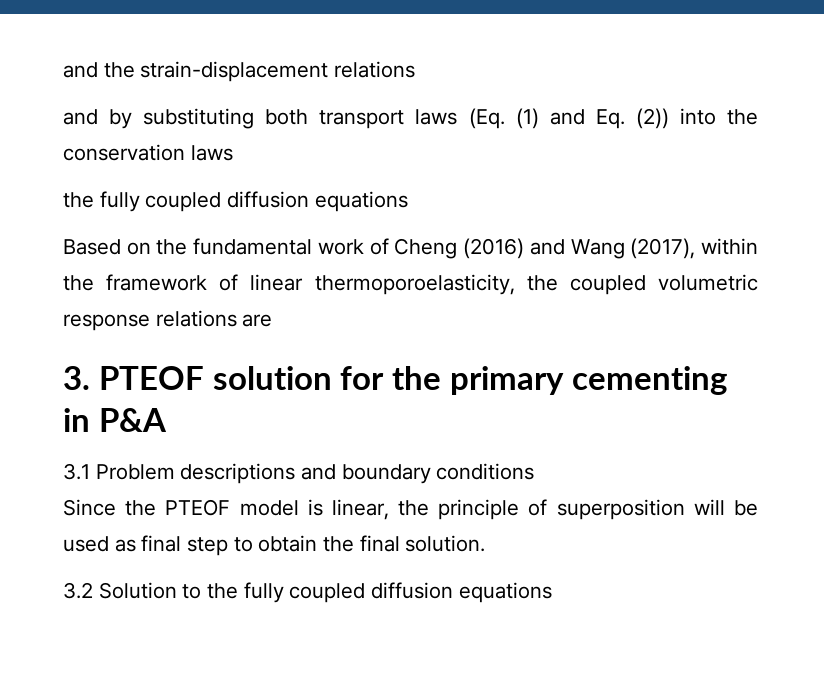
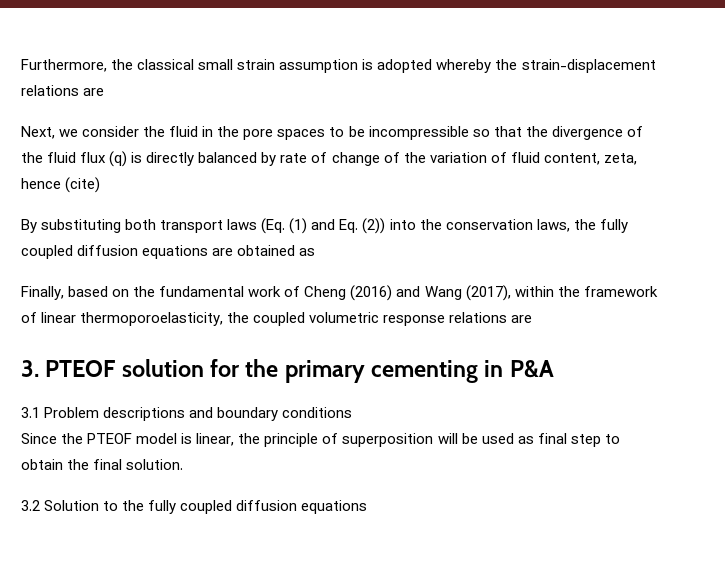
[63,61,416,82] [63,109,133,129] and the strain-displacement relations // and by -> [21,59,656,73] [21,85,105,96] [21,126,643,140] [21,151,637,167] [21,177,101,193] [21,219,37,233] Furthermore, the classical small strain assumption is adopted whereby the strain-displacement relations are // Next, we consider the fluid in the pore spaces to be incompressible so that the divergence of the fluid flux (q) is directly balanced by rate of change of the variation of fluid content, zeta, hence (cite) // By
[190,145,233,161] [63,191,408,212] [63,239,121,255] laws // the fully coupled diffusion equations // Based -> [536,219,628,233] [21,245,316,259] [21,286,109,300] laws, the fully coupled diffusion equations are obtained as // Finally, based

